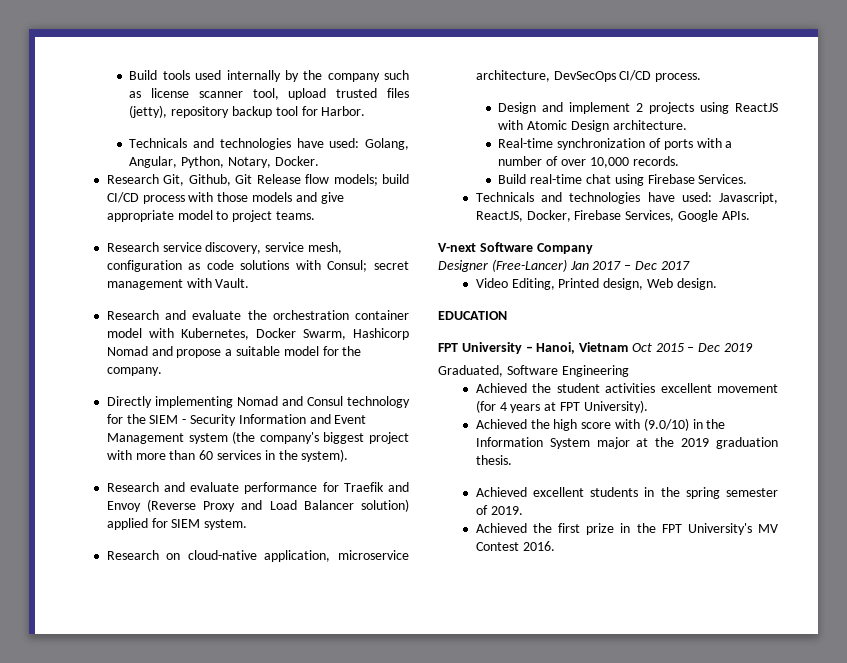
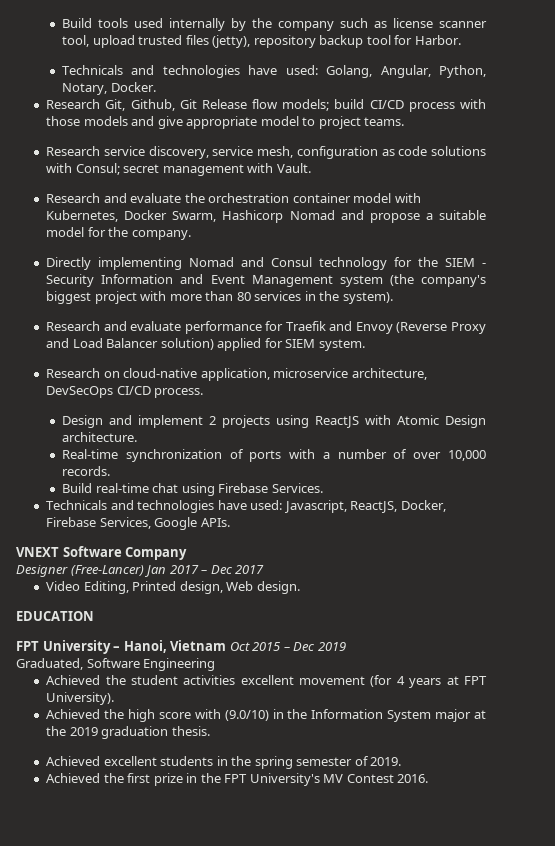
[199,450,214,460] 60 -> [236,292,251,301] 80
[438,243,476,252] V-next -> [16,547,59,557] VNEXT

